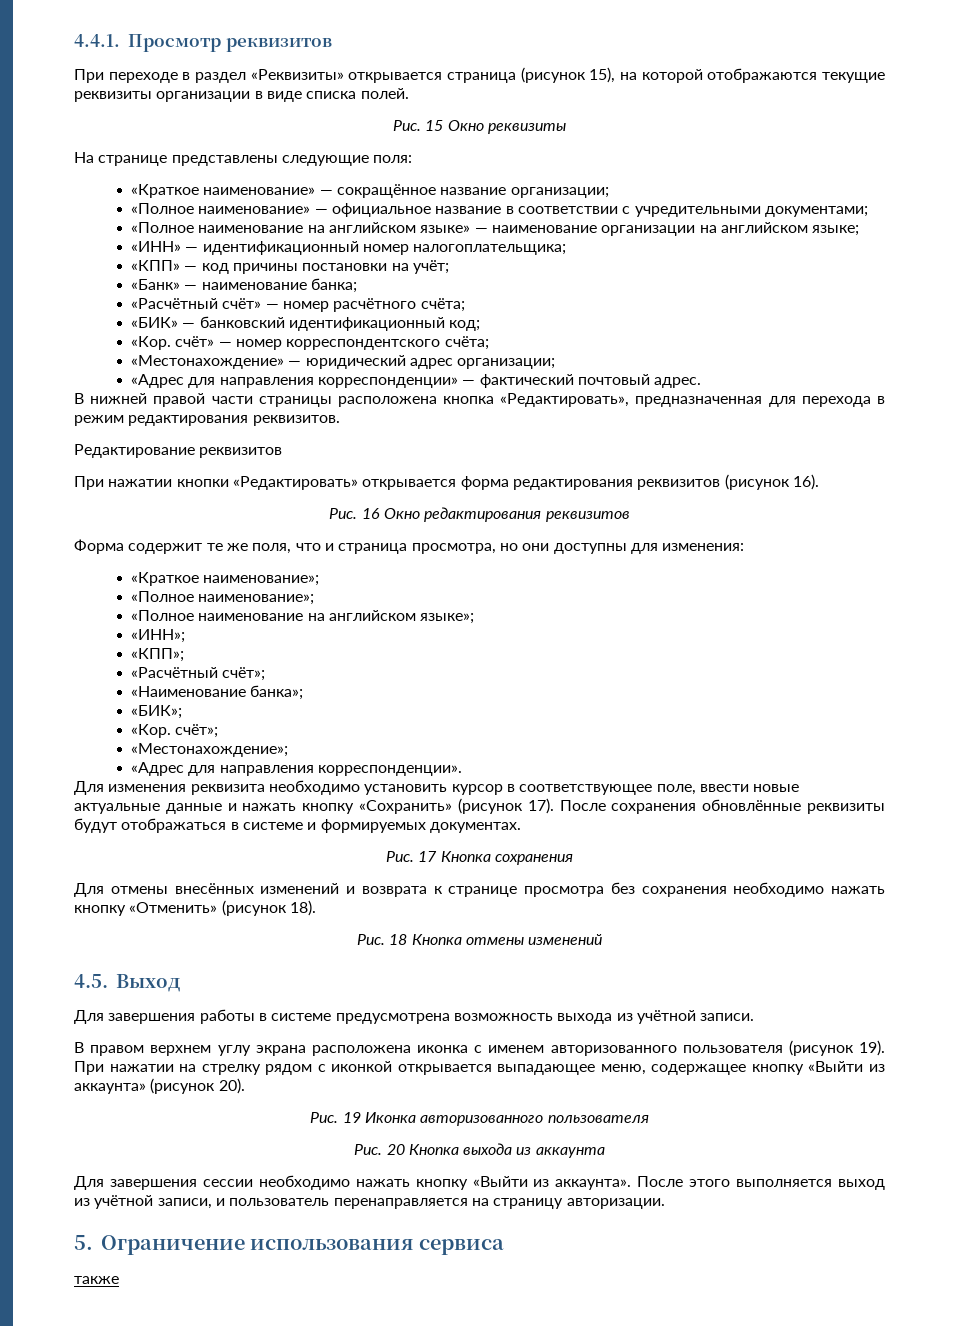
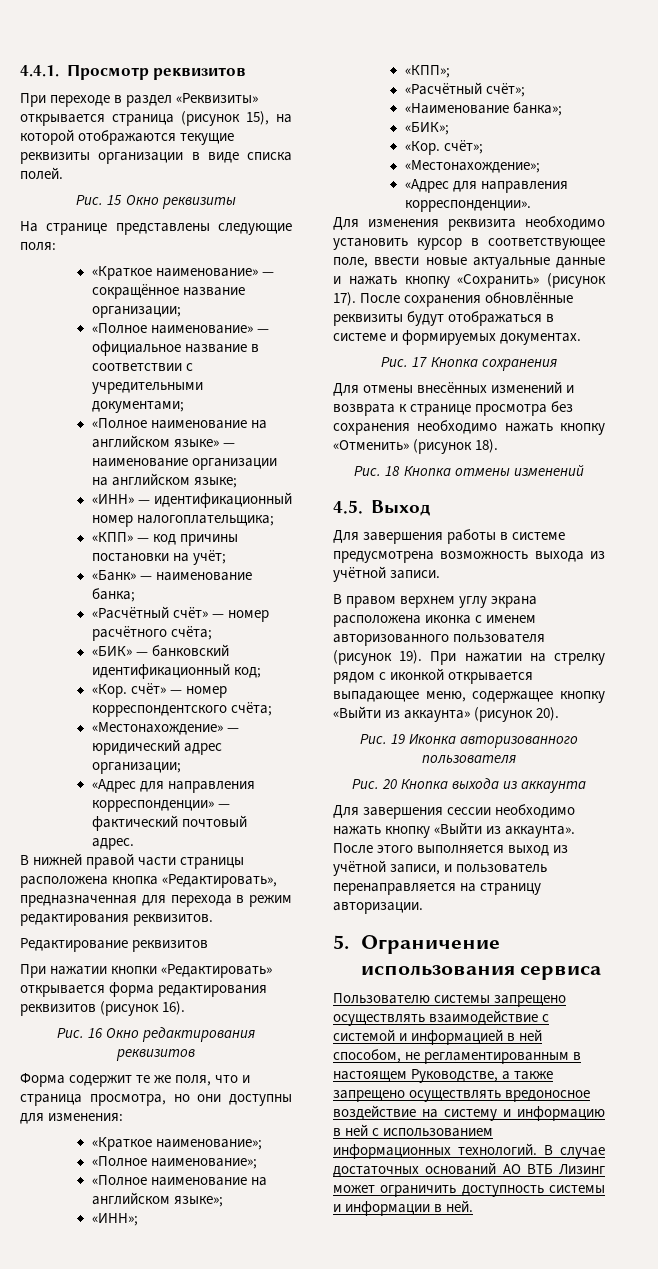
[74,1276,119,1284] также -> [333,993,567,1007] [333,1010,550,1026] [333,1029,543,1045] [333,1049,582,1064] [333,1069,554,1083] [333,1090,591,1102] [333,1105,605,1121] [333,1124,494,1137] [333,1143,605,1159] [333,1162,605,1177] [333,1185,605,1197] [333,1200,474,1216] Пользователю системы запрещено осуществлять взаимодействие с системой и информацией в ней способом, не регламентированным в настоящем Руководстве, а также запрещено осуществлять вредоносное воздействие на систему и информацию в ней с использованием информационных технологий. В случае достаточных оснований АО ВТБ Лизинг может ограничить доступность системы и информации в ней.

